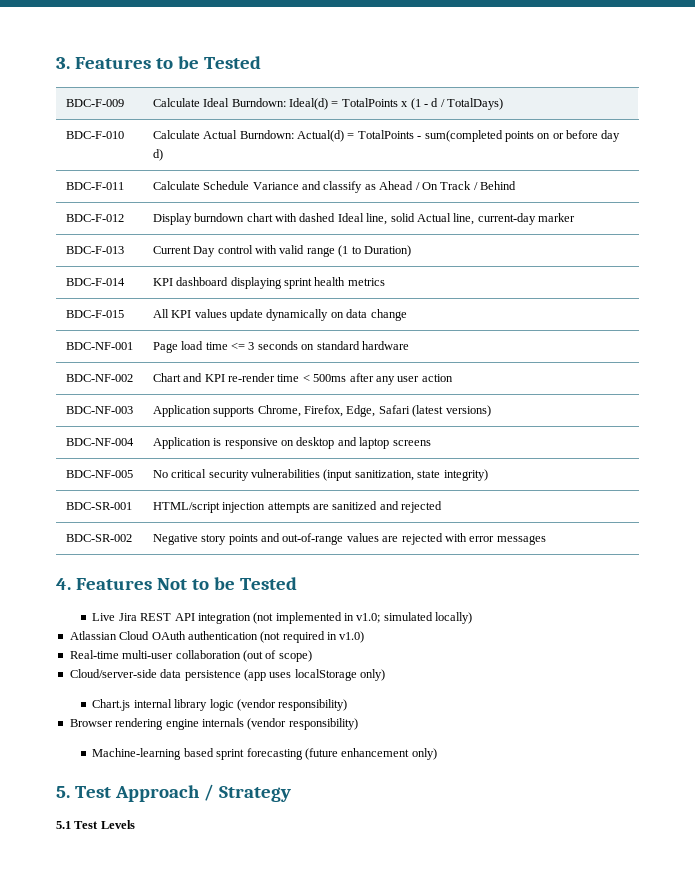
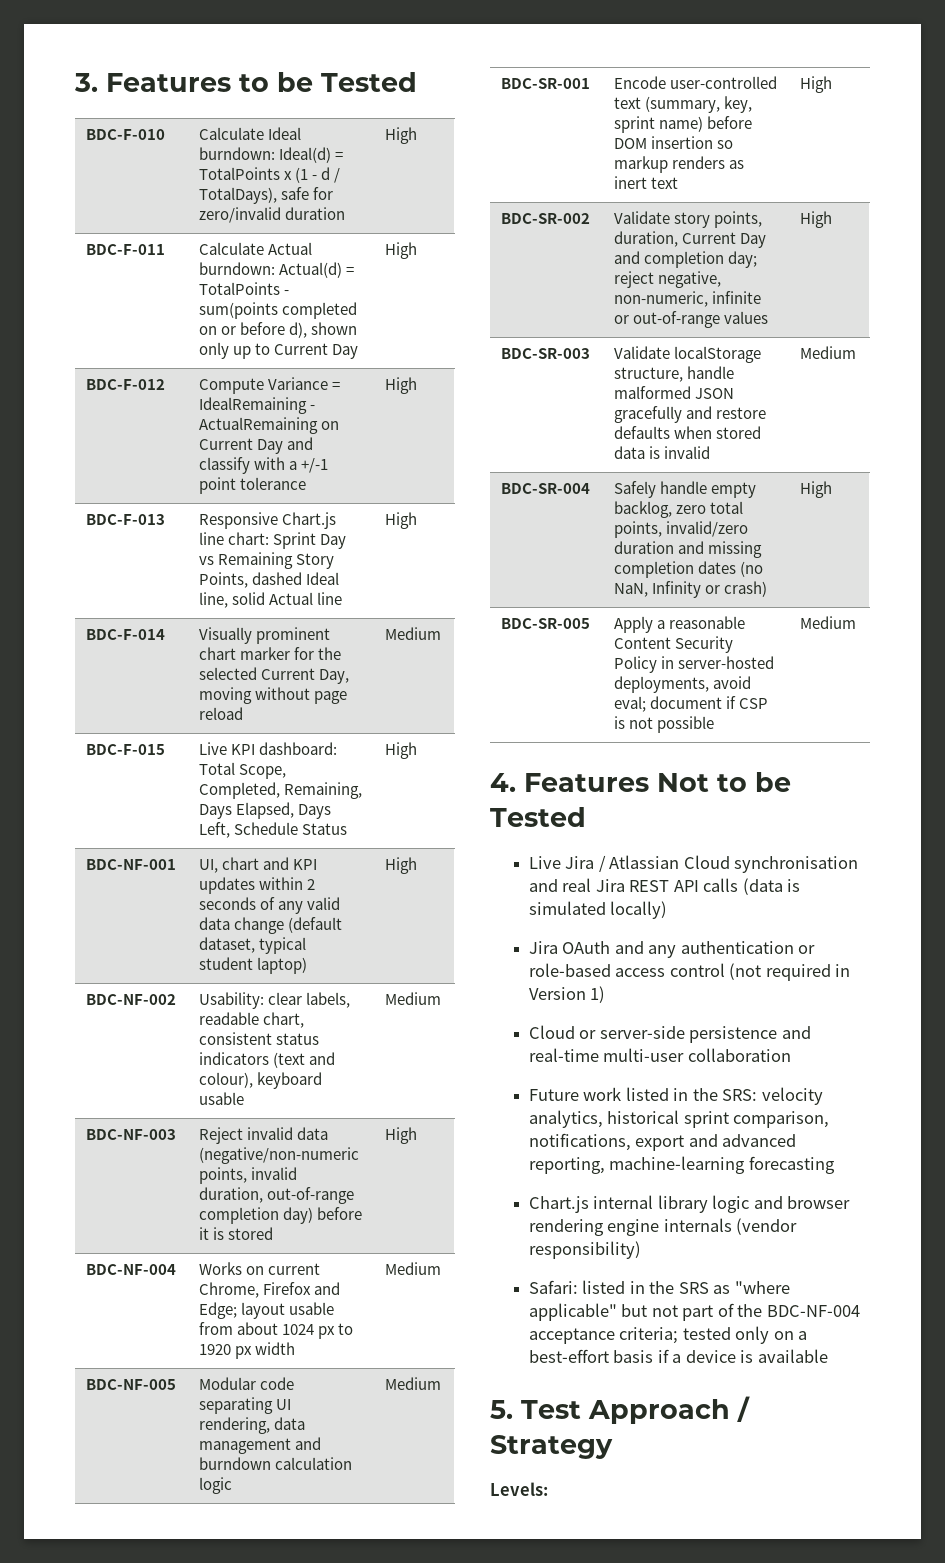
[65,99,124,107] BDC-F-009 -> [86,129,166,140] BDC-F-010
[231,98,286,107] Burndown: -> [199,147,276,160] burndown:
[446,98,503,110] [65,131,124,139] TotalDays) // BDC-F-010 -> [199,187,334,204] [199,207,346,223] [385,127,418,144] [86,244,166,255] TotalDays), safe for zero/invalid duration | High // BDC-F-011
[239,130,294,139] Burndown: -> [199,262,276,275] burndown:
[424,130,534,142] sum(completed points -> [199,302,358,319] sum(points completed
[601,130,621,142] [152,149,163,161] [65,182,124,190] [152,181,516,193] [65,214,124,222] [152,213,297,225] day d) // BDC-F-011 | Calculate Schedule Variance and classify as Ahead / On Track / Behind // BDC-F-012 | Display burndown chart with -> [289,322,358,338] [199,342,359,359] [385,242,418,259] [86,379,166,390] [199,377,341,394] [199,397,316,414] [199,417,340,434] [199,437,314,454] [199,457,329,474] [199,477,307,494] [385,377,418,394] [86,514,166,525] [199,512,337,529] [199,532,347,549] [199,552,335,569] [199,572,249,588] d), shown only up to Current Day | High // BDC-F-012 | Compute Variance = IdealRemaining - ActualRemaining on Current Day and classify with a +/-1 point tolerance | High // BDC-F-013 | Responsive Chart.js line chart: Sprint Day vs Remaining Story Points,
[453,213,575,225] [65,246,124,254] [152,245,411,257] [65,278,125,286] [152,277,385,289] [65,310,124,318] [152,309,407,321] [65,342,133,350] [152,341,409,353] [65,374,133,382] [152,373,453,385] [65,406,133,414] [152,405,491,417] [65,438,134,446] [152,437,431,449] [65,470,133,478] [152,469,488,481] [65,502,132,510] [152,501,443,513] [65,534,132,542] [152,533,546,545] line, current-day marker // BDC-F-013 | Current Day control with valid range (1 to Duration) // BDC-F-014 | KPI dashboard displaying sprint health metrics // BDC-F-015 | All KPI values update dynamically on data change // BDC-NF-001 | Page load time <= 3 seconds on standard hardware // BDC-NF-002 | Chart and KPI re-render time < 500ms after any user action // BDC-NF-003 | Application supports Chrome, Firefox, Edge, Safari (latest versions) // BDC-NF-004 | Application is responsive on desktop and laptop screens // BDC-NF-005 | No critical security vulnerabilities (input sanitization, state integrity) // BDC-SR-001 | HTML/script injection attempts are sanitized and rejected // BDC-SR-002 | Negative story points and out-of-range values are rejected with error messages -> [317,592,343,605] [385,512,418,529] [86,629,166,640] [199,627,331,644] [199,647,342,660] [199,667,350,684] [199,687,348,704] [199,707,244,720] [385,627,442,640] [86,744,166,755] [199,742,338,755] [199,762,287,779] [199,782,363,799] [199,802,332,819] [199,822,348,838] [385,742,418,759] [86,859,177,870] [199,857,318,873] [199,877,316,894] [199,897,341,914] [199,917,343,934] [199,937,307,954] [199,957,308,974] [385,857,418,874] [86,994,177,1005] [199,992,351,1009] [199,1012,305,1028] [199,1032,320,1045] [199,1052,336,1068] [199,1072,323,1089] [199,1092,245,1105] [385,992,442,1005] [86,1129,177,1140] [199,1127,329,1144] [199,1147,360,1164] [199,1167,298,1184] [199,1187,355,1204] [199,1207,363,1224] [199,1227,274,1240] [385,1127,418,1144] [86,1264,177,1275] [199,1262,321,1275] [199,1282,341,1298] [199,1302,335,1319] [199,1322,354,1339] [199,1342,296,1359] [385,1262,442,1275] [86,1379,177,1390] [199,1377,295,1390] [199,1397,292,1414] [199,1417,306,1434] [199,1437,322,1454] [199,1457,353,1470] [199,1477,233,1494] [385,1377,442,1390] [501,78,591,89] [614,76,778,89] [614,96,753,113] [614,116,753,133] [614,136,734,149] [614,156,745,173] [614,176,679,189] [800,76,833,93] [501,213,591,224] [614,211,763,228] [614,231,767,248] [614,251,758,268] [614,271,722,288] [614,291,762,307] [614,311,769,328] [800,211,833,228] [501,348,591,359] [614,346,762,363] [614,366,735,382] [614,386,735,399] [614,406,767,423] [614,426,762,439] [614,446,711,459] [800,346,857,359] [501,483,591,494] [614,481,757,498] [614,501,744,518] [614,521,749,538] [614,541,763,558] [614,561,764,578] [614,581,768,598] [800,481,833,498] [501,618,591,629] [614,616,746,633] [614,636,734,653] [614,656,775,673] [614,676,752,693] [614,696,769,712] [614,716,715,733] [800,616,857,629] line | High // BDC-F-014 | Visually prominent chart marker for the selected Current Day, moving without page reload | Medium // BDC-F-015 | Live KPI dashboard: Total Scope, Completed, Remaining, Days Elapsed, Days Left, Schedule Status | High // BDC-NF-001 | UI, chart and KPI updates within 2 seconds of any valid data change (default dataset, typical student laptop) | High // BDC-NF-002 | Usability: clear labels, readable chart, consistent status indicators (text and colour), keyboard usable | Medium // BDC-NF-003 | Reject invalid data (negative/non-numeric points, invalid duration, out-of-range completion day) before it is stored | High // BDC-NF-004 | Works on current Chrome, Firefox and Edge; layout usable from about 1024 px to 1920 px width | Medium // BDC-NF-005 | Modular code separating UI rendering, data management and burndown calculation logic | Medium // BDC-SR-001 | Encode user-controlled text (summary, key, sprint name) before DOM insertion so markup renders as inert text | High // BDC-SR-002 | Validate story points, duration, Current Day and completion day; reject negative, non-numeric, infinite or out-of-range values | High // BDC-SR-003 | Validate localStorage structure, handle malformed JSON gracefully and restore defaults when stored data is invalid | Medium // BDC-SR-004 | Safely handle empty backlog, zero total points, invalid/zero duration and missing completion dates (no NaN, Infinity or crash) | High // BDC-SR-005 | Apply a reasonable Content Security Policy in server-hosted deployments, avoid eval; document if CSP is not possible | Medium
[140,612,473,624] [69,631,365,643] [69,650,312,662] [69,669,385,681] REST API integration (not implemented in v1.0; simulated locally) // Atlassian Cloud OAuth authentication (not required in v1.0) // Real-time multi-user collaboration (out of scope) // Cloud/server-side data persistence (app uses localStorage only) -> [598,855,859,873] [528,878,800,895] [528,901,668,919] [528,941,816,958] [528,963,851,981] [528,986,606,1003] [528,1025,811,1043] [528,1048,791,1062] [528,1087,823,1105] [528,1110,830,1128] [528,1133,797,1151] [528,1156,835,1174] / Atlassian Cloud synchronisation and real Jira REST API calls (data is simulated locally) // Jira OAuth and any authentication or role-based access control (not required in Version 1) // Cloud or server-side persistence and real-time multi-user collaboration // Future work listed in the SRS: velocity analytics, historical sprint comparison, notifications, export and advanced reporting, machine-learning forecasting
[236,699,348,711] [69,719,113,727] (vendor responsibility) // Browser -> [753,1196,851,1209] and browser
[92,748,437,760] Machine-learning based sprint forecasting (future enhancement only) -> [528,1280,790,1294] [528,1303,860,1321] [528,1326,808,1344] [528,1349,828,1363] Safari: listed in the SRS as "where applicable" but not part of the BDC-NF-004 acceptance criteria; tested only on a best-effort basis if a device is available
[56,820,135,829] 5.1 Test Levels -> [490,1482,548,1496] Levels:

